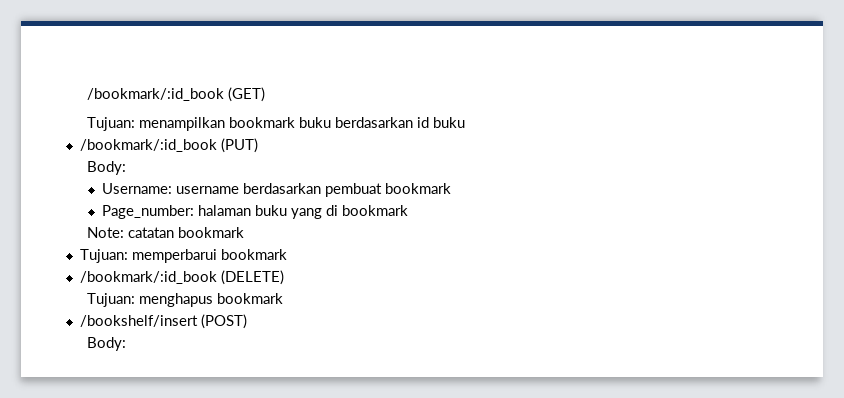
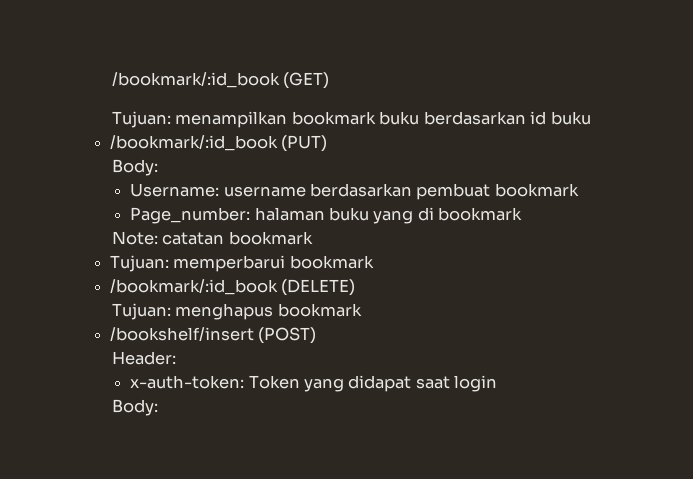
(248, 321) none -> [111,351,176,365] [130,375,498,392] // Header: // x-auth-token: Token yang didapat saat login

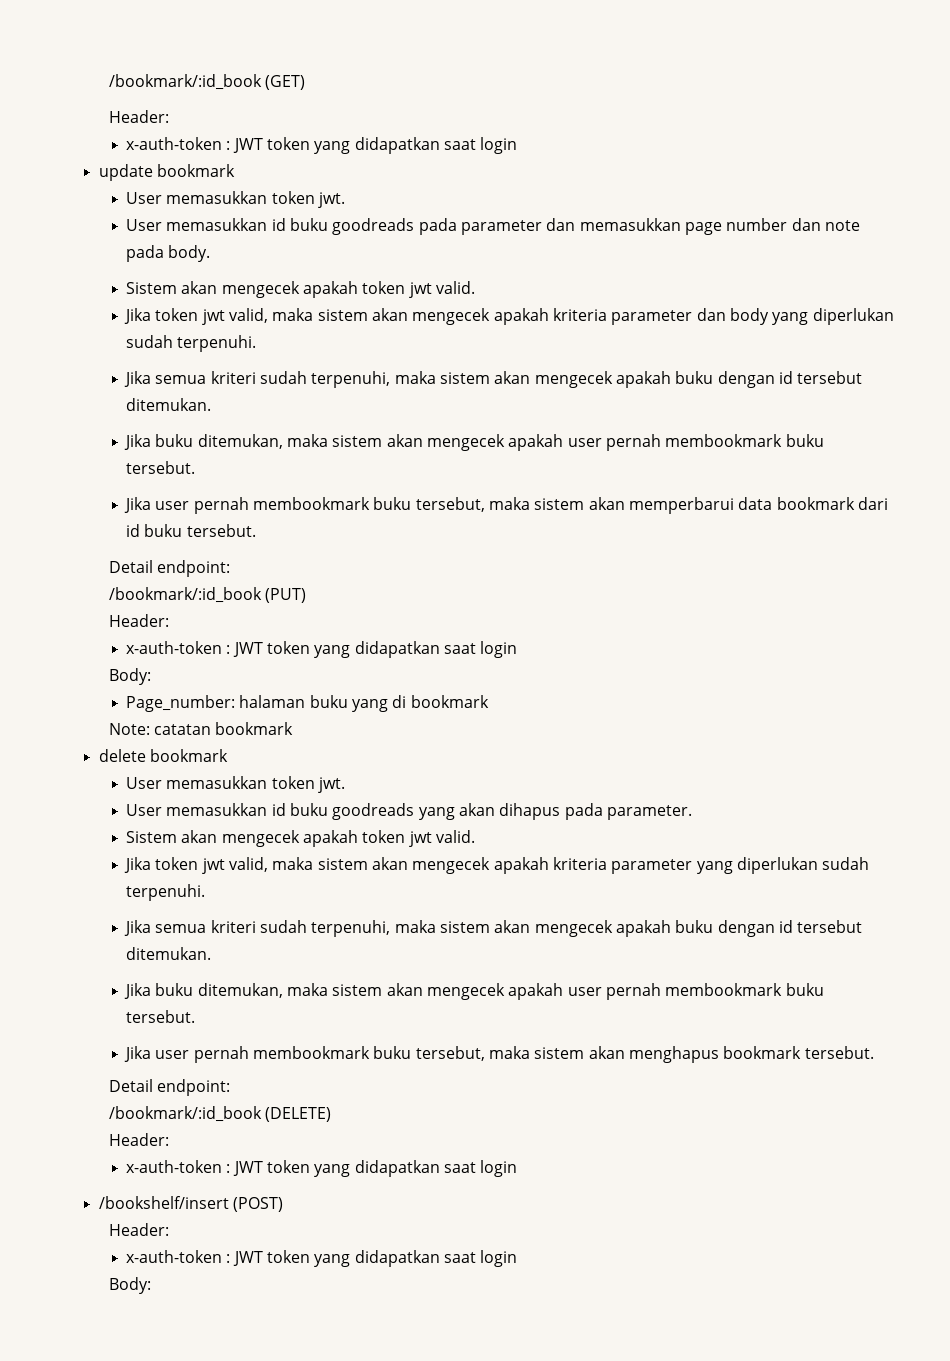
[111,111,591,128] [109,135,328,152] [111,159,158,176] [130,183,579,200] Tujuan: menampilkan bookmark buku berdasarkan id buku // /bookmark/:id_book (PUT) // Body: // Username: username berdasarkan pembuat bookmark -> [108,110,169,123] [126,137,518,154] [98,164,236,181] [126,191,346,208] [126,218,861,235] [126,245,211,262] [126,281,476,298] [124,308,894,325] [126,335,257,352] [124,371,863,388] [126,398,212,411] [124,434,824,451] [126,461,196,474] [124,497,889,514] [126,524,256,537] [108,560,230,577] [108,587,306,603] [108,614,169,627] [126,641,518,658] [108,668,151,685] Header: // x-auth-token : JWT token yang didapatkan saat login // update bookmark // User memasukkan token jwt. // User memasukkan id buku goodreads pada parameter dan memasukkan page number dan note pada body. // Sistem akan mengecek apakah token jwt valid. // Jika token jwt valid, maka sistem akan mengecek apakah kriteria parameter dan body yang diperlukan sudah terpenuhi. // Jika semua kriteri sudah terpenuhi, maka sistem akan mengecek apakah buku dengan id tersebut ditemukan. // Jika buku ditemukan, maka sistem akan mengecek apakah user pernah membookmark buku tersebut. // Jika user pernah membookmark buku tersebut, maka sistem akan memperbarui data bookmark dari id buku tersebut. // Detail endpoint: // /bookmark/:id_book (PUT) // Header: // x-auth-token : JWT token yang didapatkan saat login // Body:
[109,255,374,272] [109,279,356,296] [111,303,362,320] [109,327,317,344] [111,351,176,365] [130,375,412,392] Tujuan: memperbarui bookmark // /bookmark/:id_book (DELETE) // Tujuan: menghapus bookmark // /bookshelf/insert (POST) // Header: // x-auth-token: Token yang didapat -> [98,749,229,762] [126,776,346,793] [126,803,693,820] [126,830,476,847] [124,857,870,874] [126,884,206,901] [124,920,863,937] [126,947,212,960] [124,983,824,1000] [126,1010,196,1023] [124,1046,874,1063] [108,1079,230,1096] [108,1106,331,1122] [108,1133,169,1146] [126,1160,518,1177] [98,1196,284,1212] [108,1223,169,1236] [126,1250,440,1267] delete bookmark // User memasukkan token jwt. // User memasukkan id buku goodreads yang akan dihapus pada parameter. // Sistem akan mengecek apakah token jwt valid. // Jika token jwt valid, maka sistem akan mengecek apakah kriteria parameter yang diperlukan sudah terpenuhi. // Jika semua kriteri sudah terpenuhi, maka sistem akan mengecek apakah buku dengan id tersebut ditemukan. // Jika buku ditemukan, maka sistem akan mengecek apakah user pernah membookmark buku tersebut. // Jika user pernah membookmark buku tersebut, maka sistem akan menghapus bookmark tersebut. // Detail endpoint: // /bookmark/:id_book (DELETE) // Header: // x-auth-token : JWT token yang didapatkan saat login // /bookshelf/insert (POST) // Header: // x-auth-token : JWT token yang didapatkan

